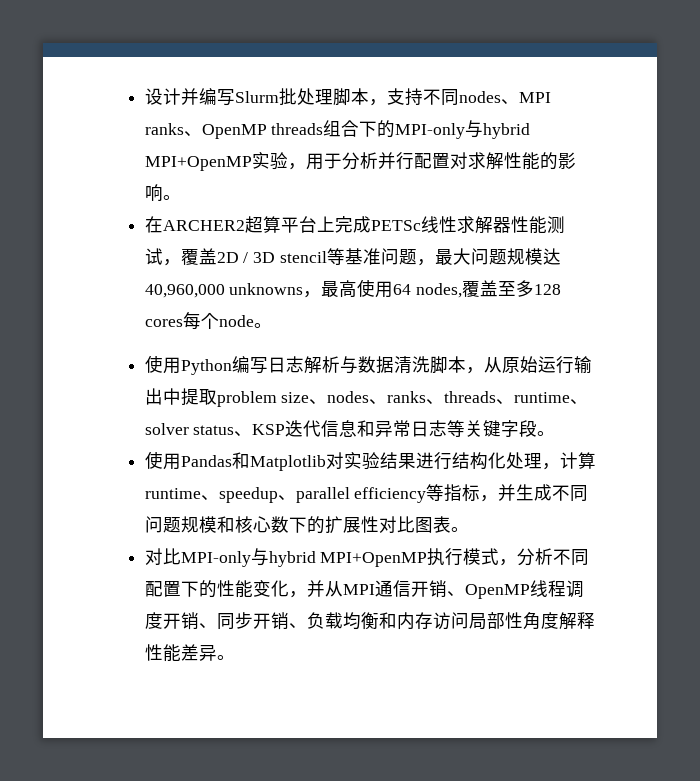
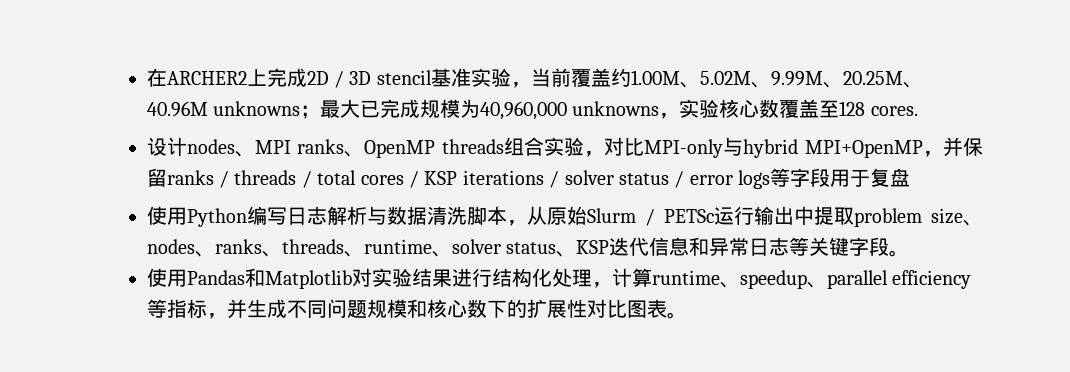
[144,88,459,106] 设计并编写Slurm批处理脚本，支持不同 -> [146,68,923,88] [146,99,918,120] [146,137,187,156] 在ARCHER2上完成2D / 3D stencil基准实验，当前覆盖约1.00M、5.02M、9.99M、20.25M、40.96M unknowns；最大已完成规模为40,960,000 unknowns，实验核心数覆盖至128 cores. // 设计
[359,120,531,139] [144,152,576,171] [144,184,181,202] [144,216,565,234] [144,248,561,266] [144,279,562,298] [144,312,272,330] 下的MPI-only与hybrid MPI+OpenMP实验，用于分析并行配置对求解性能的影响。 // 在ARCHER2超算平台上完成PETSc线性求解器性能测试，覆盖2D / 3D stencil等基准问题，最大问题规模达40,960,000 unknowns，最高使用64 nodes,覆盖至多128 cores每个node。 -> [544,137,983,158] [146,168,911,189] 实验，对比MPI-only与hybrid MPI+OpenMP，并保留ranks / threads / total cores / KSP iterations / solver status / error logs等字段用于复盘
(538, 364) none -> [586,208,714,226] Slurm / PETSc
[144,548,590,567] [144,580,584,599] [144,612,595,630] [144,644,235,662] // 对比MPI-only与hybrid MPI+OpenMP执行模式，分析不同配置下的性能变化，并从MPI通信开销、OpenMP线程调度开销、同步开销、负载均衡和内存访问局部性角度解释性能差异。 -> (687, 315) none

